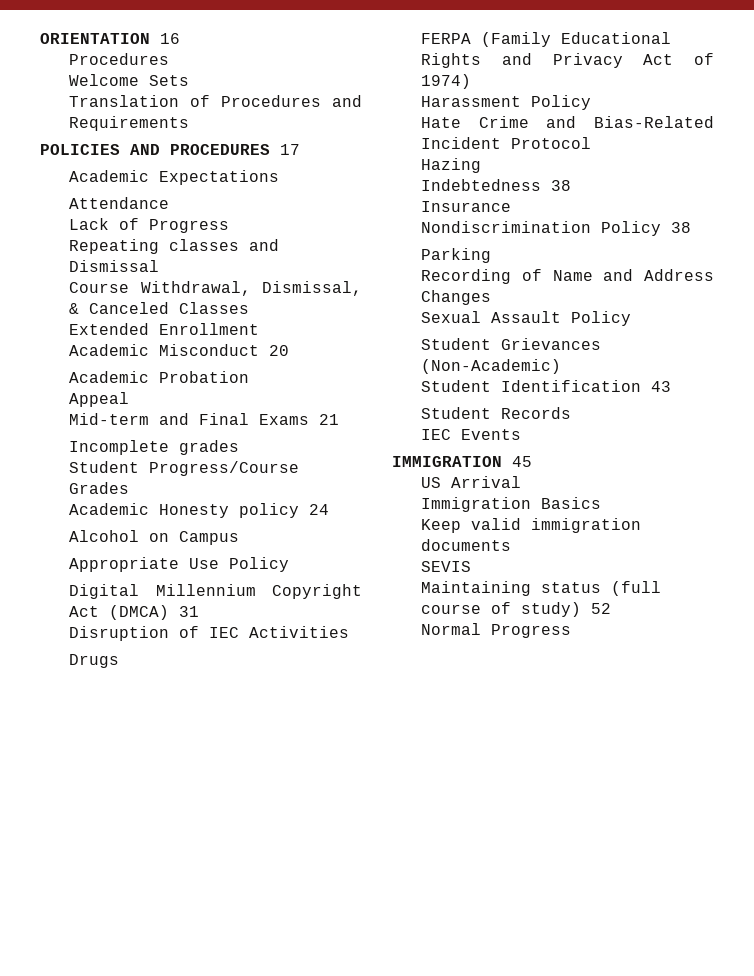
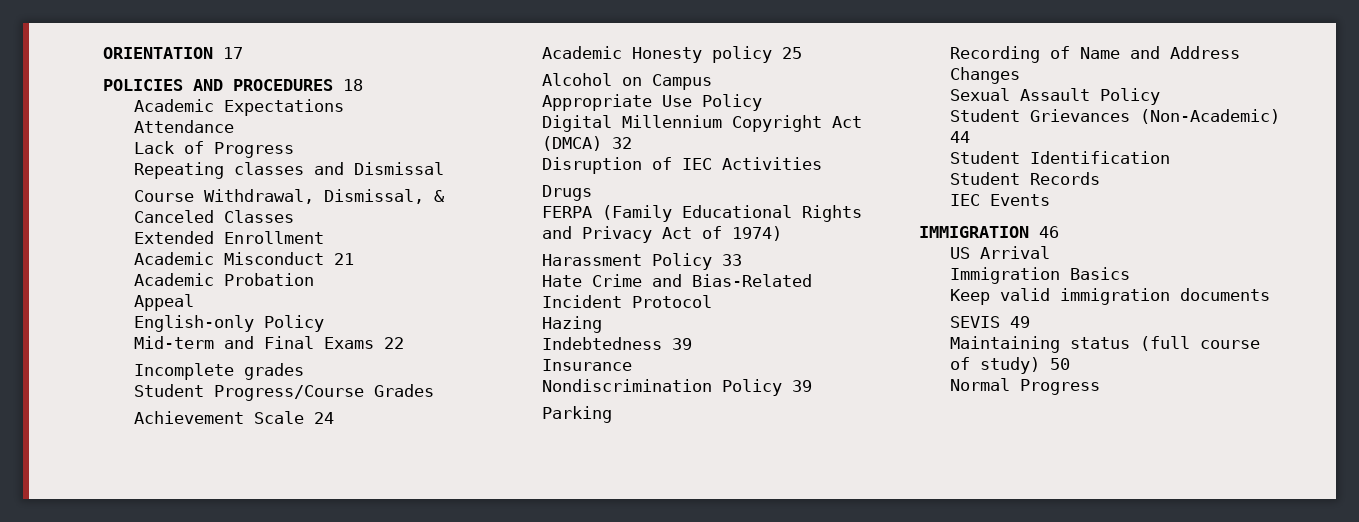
[160,33,180,44] [69,53,170,65] [69,74,190,86] [69,95,363,107] [69,116,190,131] 16 // Procedures // Welcome Sets // Translation of Procedures and Requirements -> [223,47,243,59] 17
[280,144,300,155] 17 -> [343,79,363,91] 18
[269,345,290,356] 20 -> [333,253,354,265] 21
(130, 399) none -> [133,315,324,332] // English-only Policy
[319,414,340,425] 21 -> [383,337,404,349] 22
(130, 488) none -> [133,411,334,424] // Achievement Scale 24
[309,504,330,515] 24 -> [781,47,802,59] 25
[179,606,200,617] 31 -> [611,137,632,149] 32
(592, 102) none -> [721,254,742,266] 33
[551,180,572,191] 38 -> [671,338,692,350] 39
[671,222,692,233] 38 -> [791,380,812,392] 39
(562, 366) none -> [949,131,970,143] 44
[651,381,672,392] 43 -> (1170, 157) none
[512,456,532,467] 45 -> [1039,226,1059,238] 46
(472, 566) none -> [1009,316,1030,328] 49
[591,603,612,614] 52 -> [1049,358,1070,370] 50

